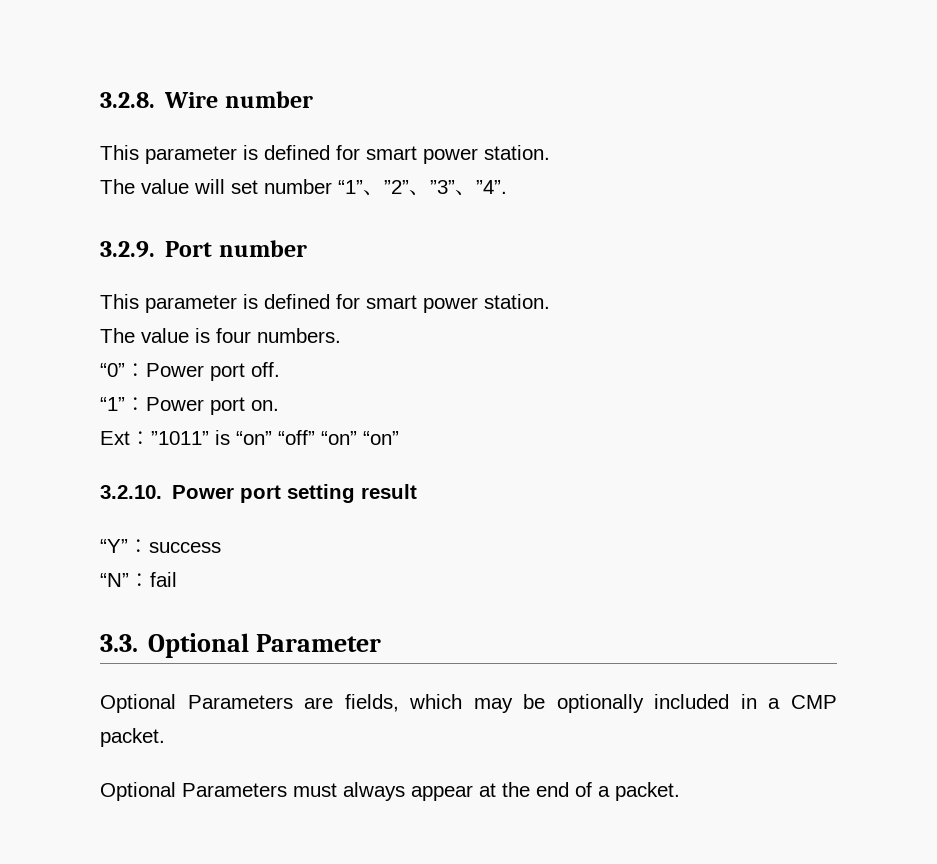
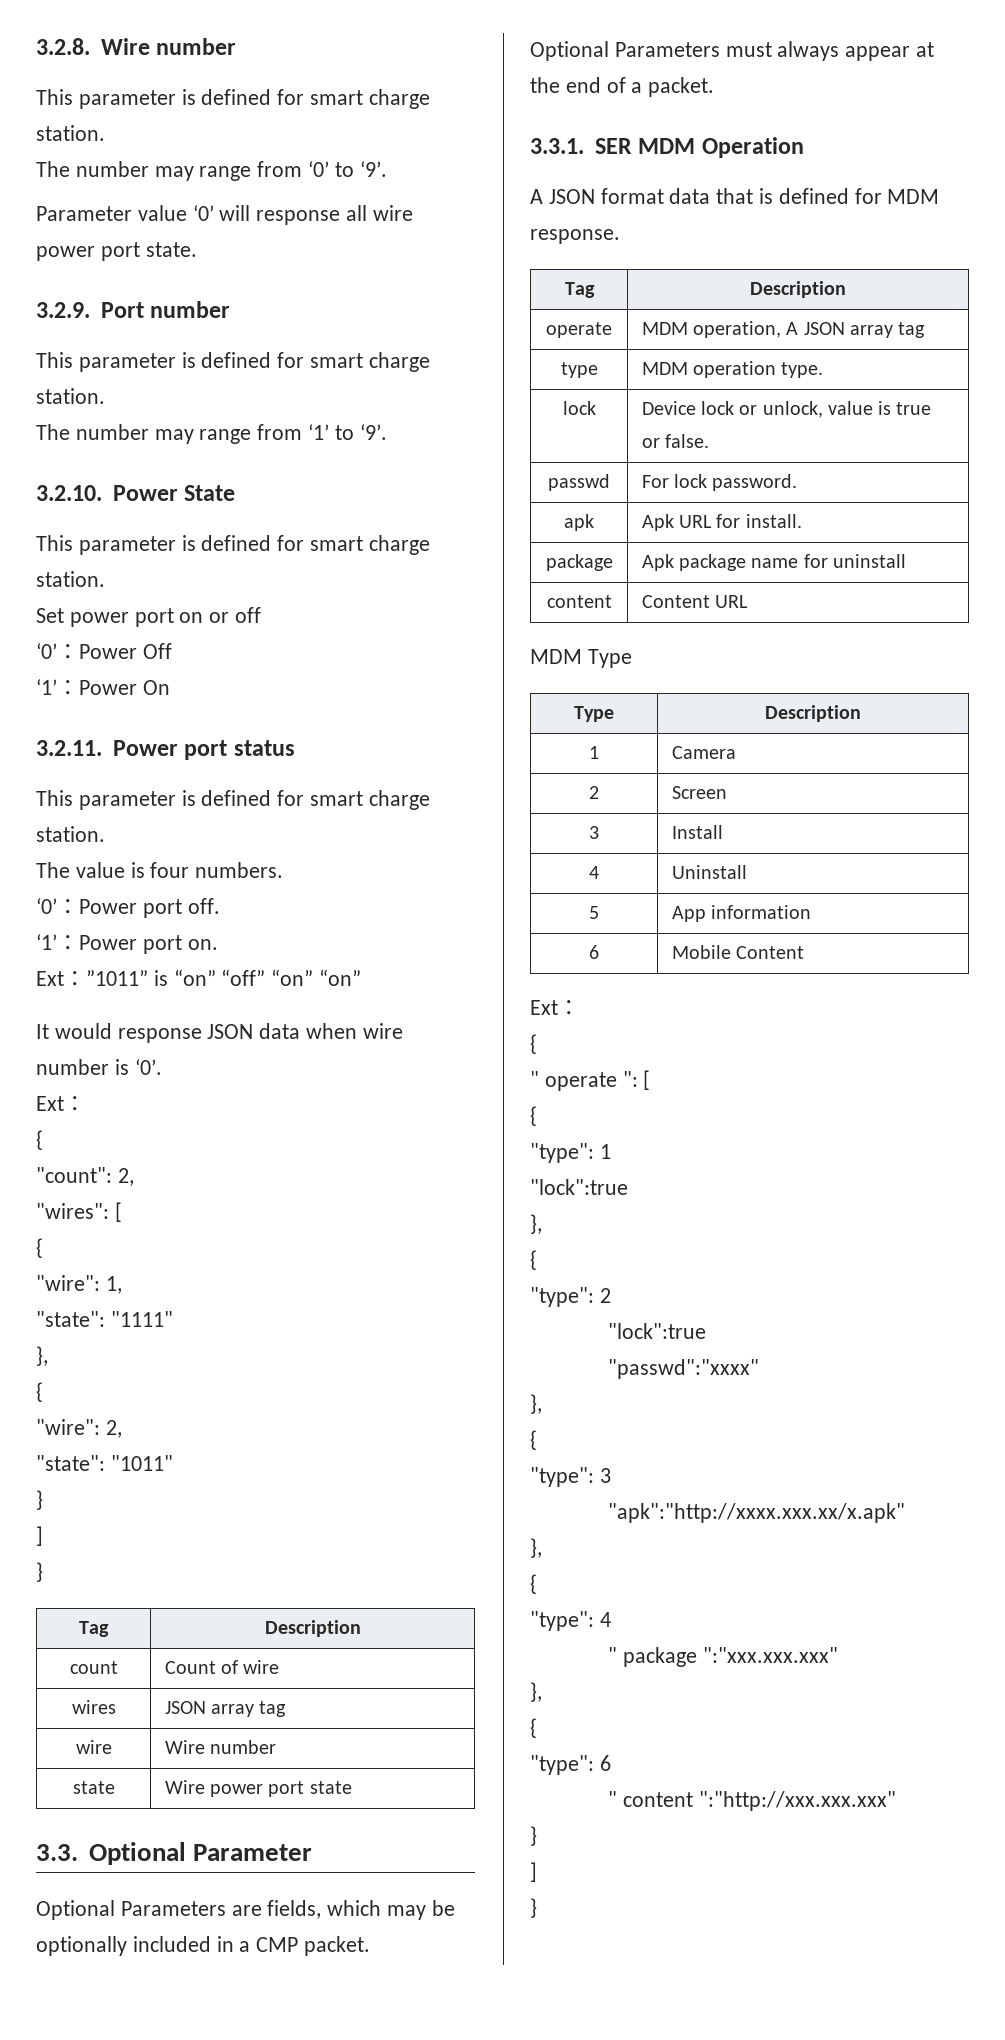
[423,145,550,164] [100,179,507,196] power station. // The value will set number “1”、”2”、”3”、”4”. -> [368,89,430,109] [36,125,105,141] [36,161,387,181] [36,205,413,225] [36,242,197,261] charge station. // The number may range from ‘0’ to ‘9’. // Parameter value ‘0’ will response all wire power port state.
[423,297,478,313] power -> [368,352,430,372] [36,388,105,404] [36,424,387,444] [36,485,236,501] [36,535,430,555] [36,571,105,587] [36,607,262,627] [36,643,172,659] [36,679,170,695] [36,740,295,760] [36,790,430,810] charge station. // The number may range from ‘1’ to ‘9’. // 3.2.10. Power State // This parameter is defined for smart charge station. // Set power port on or off // ‘0’：Power Off // ‘1’：Power On // 3.2.11. Power port status // This parameter is defined for smart charge
[100,363,125,377] “0” -> [36,898,57,914] ‘0’
[100,397,125,411] “1” -> [36,934,57,950] ‘1’
[100,484,418,503] [100,539,221,553] [100,572,177,587] 3.2.10. Power port setting result // “Y”：success // “N”：fail -> [36,1023,403,1043] [36,1059,162,1075] [36,1096,86,1111] [36,1130,43,1150] [36,1167,134,1186] [36,1202,122,1222] [36,1238,43,1258] [36,1275,122,1294] [36,1311,173,1327] [36,1346,48,1366] [36,1382,43,1402] [36,1419,122,1438] [36,1455,173,1471] [36,1490,43,1510] [36,1526,43,1546] [36,1562,43,1582] [79,1621,109,1637] [264,1620,361,1637] [69,1661,118,1674] [164,1660,280,1674] [71,1700,116,1714] [164,1701,287,1717] [75,1740,112,1754] [164,1740,277,1754] [72,1781,115,1794] [164,1780,352,1797] It would response JSON data when wire number is ‘0’. // Ext： // { // "count": 2, // "wires": [ // { // "wire": 1, // "state": "1111" // }, // { // "wire": 2, // "state": "1011" // } // ] // } // Tag | Description // count | Count of wire // wires | JSON array tag // wire | Wire number // state | Wire power port state
(680, 791) none -> [530,137,804,158] [530,188,940,204] [530,229,620,244] [564,282,595,298] [750,281,846,298] [546,322,612,338] [641,321,926,338] [560,362,598,378] [641,361,824,378] [562,401,596,415] [641,401,932,418] [641,434,710,448] [548,474,610,491] [641,474,798,491] [564,514,594,531] [641,514,802,531] [545,554,613,571] [641,554,906,571] [546,595,612,608] [641,595,749,608] [530,649,632,668] [574,706,614,722] [765,705,861,722] [589,746,599,759] [671,746,736,759] [589,786,599,799] [671,786,727,799] [589,826,599,839] [671,825,723,839] [589,866,599,879] [671,865,747,879] [589,906,599,919] [671,905,812,922] [589,945,599,959] [671,945,805,959] [530,1000,580,1015] [530,1034,537,1054] [530,1070,651,1091] [530,1106,537,1126] [530,1143,611,1163] [530,1179,628,1195] [530,1214,542,1234] [530,1250,537,1270] [530,1287,611,1307] [608,1323,707,1339] [608,1359,760,1379] [530,1394,542,1414] [530,1430,537,1450] [530,1467,611,1487] [608,1503,906,1523] [530,1538,542,1558] [530,1574,537,1594] [530,1611,611,1631] [608,1647,838,1667] [530,1682,542,1702] [530,1718,537,1738] [530,1755,611,1775] [608,1791,896,1811] [530,1826,537,1846] [530,1862,537,1882] [530,1898,537,1918] // 3.3.1. SER MDM Operation // A JSON format data that is defined for MDM response. // Tag | Description // operate | MDM operation, A JSON array tag // type | MDM operation type. // lock | Device lock or unlock, value is true or false. // passwd | For lock password. // apk | Apk URL for install. // package | Apk package name for uninstall // content | Content URL // MDM Type // Type | Description // 1 | Camera // 2 | Screen // 3 | Install // 4 | Uninstall // 5 | App information // 6 | Mobile Content // Ext： // { // " operate ": [ // { // "type": 1 // "lock":true // }, // { // "type": 2 // "lock":true // "passwd":"xxxx" // }, // { // "type": 3 // "apk":"http://xxxx.xxx.xx/x.apk" // }, // { // "type": 4 // " package ":"xxx.xxx.xxx" // }, // { // "type": 6 // " content ":"http://xxx.xxx.xxx" // } // ] // }

